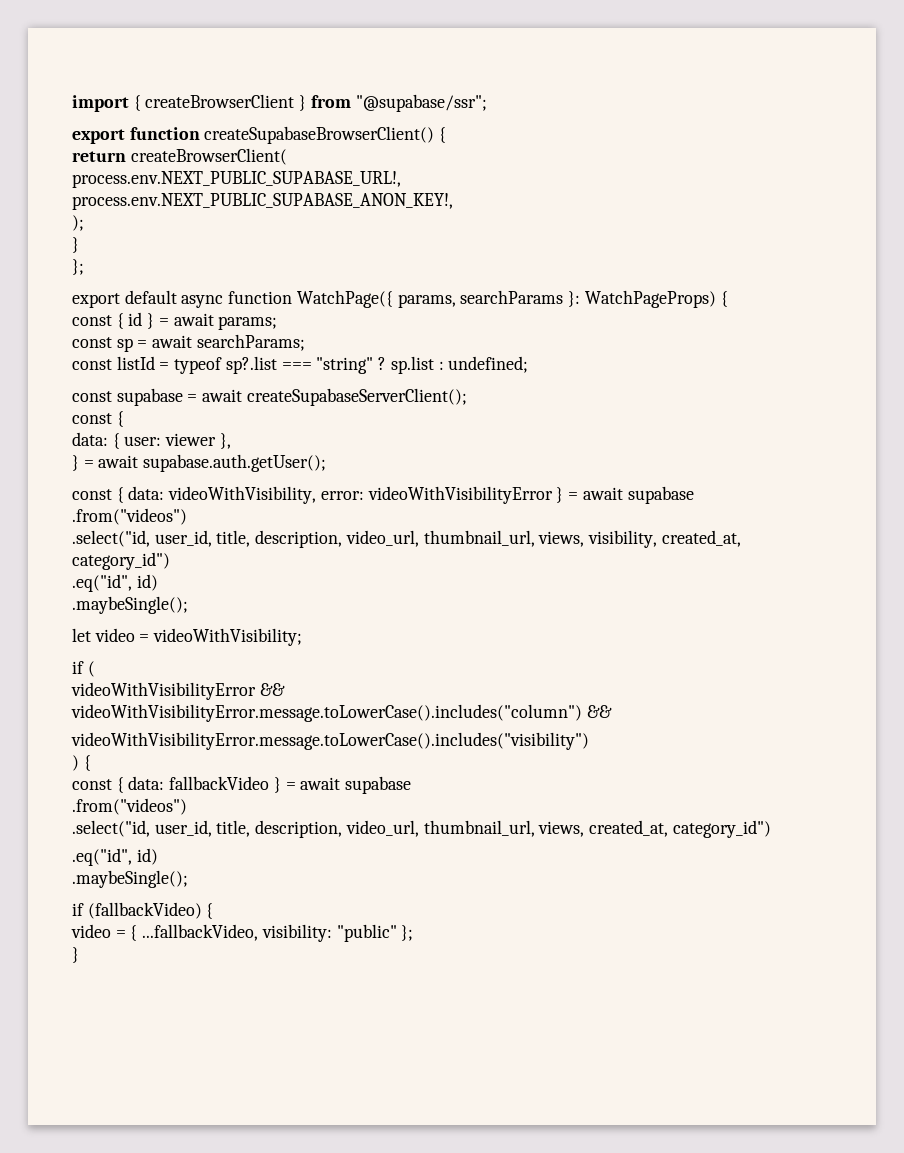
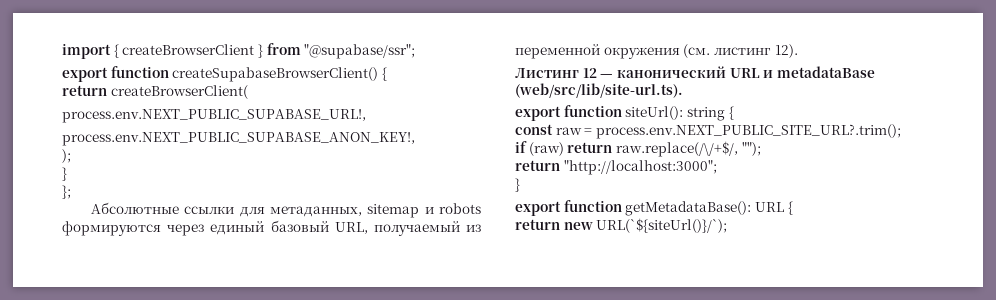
[72,290,728,308] [72,312,278,330] [72,334,305,352] [72,356,529,374] [72,388,467,406] [72,411,124,427] [72,432,231,449] [72,454,327,472] [72,486,694,504] [72,508,187,525] [72,530,741,548] [72,552,170,570] [72,574,158,592] [72,596,188,614] [72,628,303,646] [72,661,95,677] [71,682,285,700] [71,704,612,722] [71,732,589,750] [72,755,91,771] [72,776,412,794] [72,798,187,815] [72,820,771,838] [72,848,158,866] [72,870,188,888] [72,902,214,919] [71,924,414,942] [72,947,79,963] export default async function WatchPage({ params, searchParams }: WatchPageProps) { // const { id } = await params; // const sp = await searchParams; // const listId = typeof sp?.list === "string" ? sp.list : undefined; // const supabase = await createSupabaseServerClient(); // const { // data: { user: viewer }, // } = await supabase.auth.getUser(); // const { data: videoWithVisibility, error: videoWithVisibilityError } = await supabase // .from("videos") // .select("id, user_id, title, description, video_url, thumbnail_url, views, visibility, created_at, category_id") // .eq("id", id) // .maybeSingle(); // let video = videoWithVisibility; // if ( // videoWithVisibilityError && // videoWithVisibilityError.message.toLowerCase().includes("column") && // videoWithVisibilityError.message.toLowerCase().includes("visibility") // ) { // const { data: fallbackVideo } = await supabase // .from("videos") // .select("id, user_id, title, description, video_url, thumbnail_url, views, created_at, category_id") // .eq("id", id) // .maybeSingle(); // if (fallbackVideo) { // video = { ...fallbackVideo, visibility: "public" }; // } -> [90,202,482,218] [62,220,482,236] [515,44,798,59] [515,66,875,78] [515,83,683,98] [515,105,734,121] [515,124,901,139] [515,141,761,157] [515,160,717,175] [515,178,520,192] [515,200,793,216] [515,218,728,233] Абсолютные ссылки для метаданных, sitemap и robots формируются через единый базовый URL, получаемый из переменной окружения (см. листинг 12). // Листинг 12 — канонический URL и metadataBase (web/src/lib/site-url.ts). // export function siteUrl(): string { // const raw = process.env.NEXT_PUBLIC_SITE_URL?.trim(); // if (raw) return raw.replace(/\/+$/, ""); // return "http://localhost:3000"; // } // export function getMetadataBase(): URL { // return new URL(`${siteUrl()}/`);

